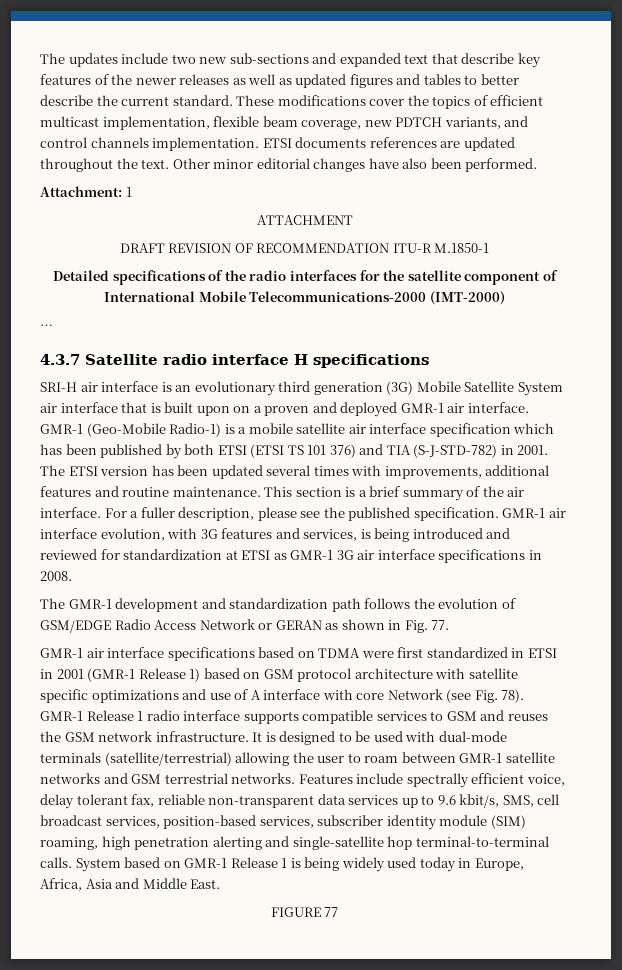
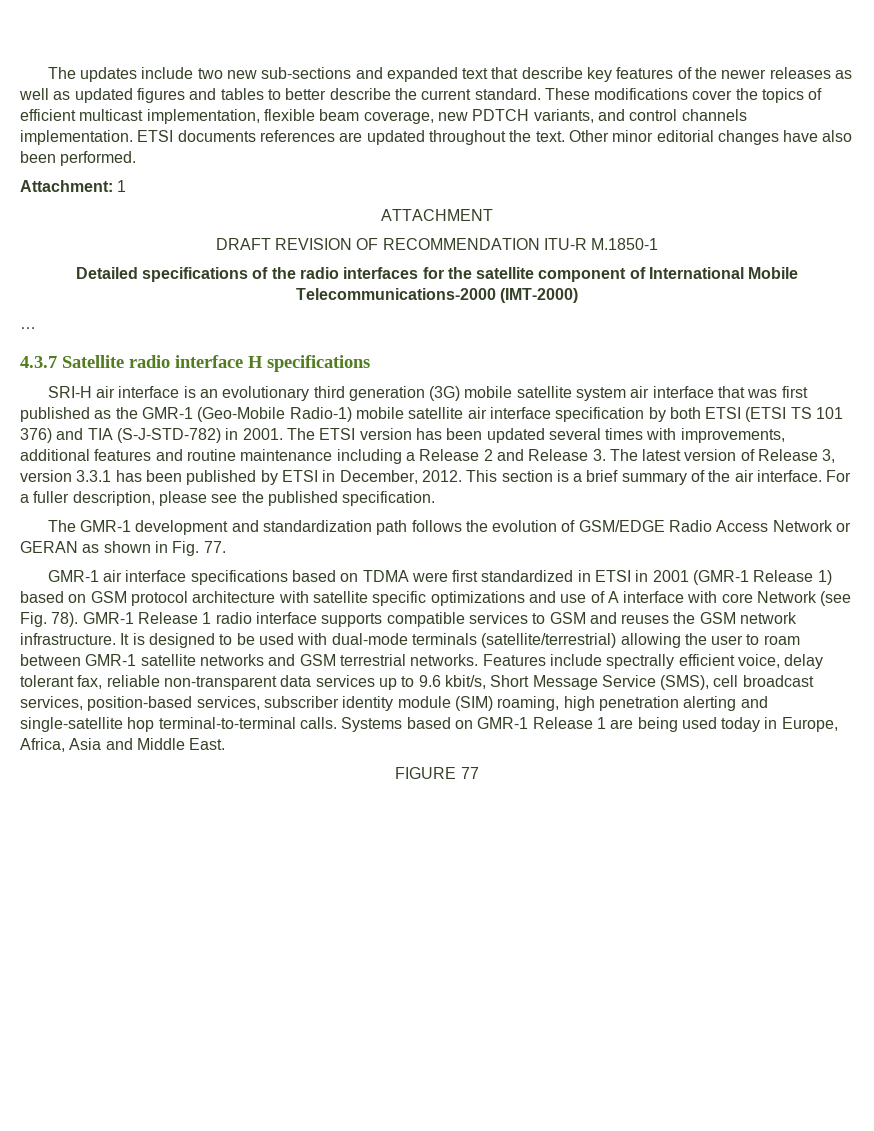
[416,381,563,396] [40,402,529,417] Mobile Satellite System air interface that is built upon on a proven and deployed GMR-1 air interface. -> [464,386,808,401] [20,407,138,422] mobile satellite system air interface that was first published as the
[224,424,247,434] is a -> (352, 414) none
[513,423,555,434] [40,444,163,458] which has been published -> (645, 414) none
[172,487,261,497] maintenance. -> [240,449,836,464] [20,470,462,485] maintenance including a Release 2 and Release 3. The latest version of Release 3, version 3.3.1 has been published by ETSI in December, 2012.
[502,508,566,518] [40,528,511,542] [40,549,542,563] [40,571,72,581] GMR-1 air interface evolution, with 3G features and services, is being introduced and reviewed for standardization at ETSI as GMR-1 3G air interface specifications in 2008. -> (436, 498) none
[502,795,534,807] SMS, -> [490,675,710,690] Short Message Service (SMS),
[75,858,121,872] System -> [341,717,403,732] Systems
[290,857,385,872] is being widely -> [610,717,678,732] are being

